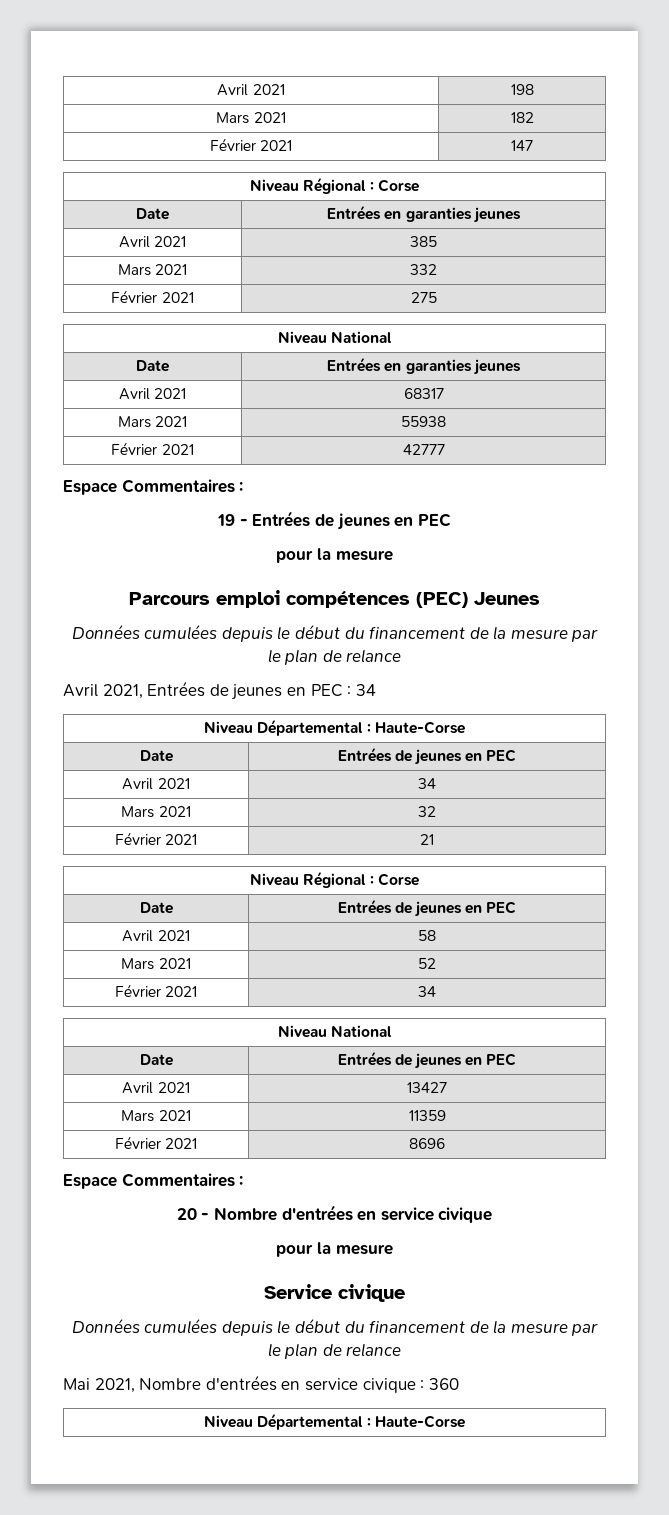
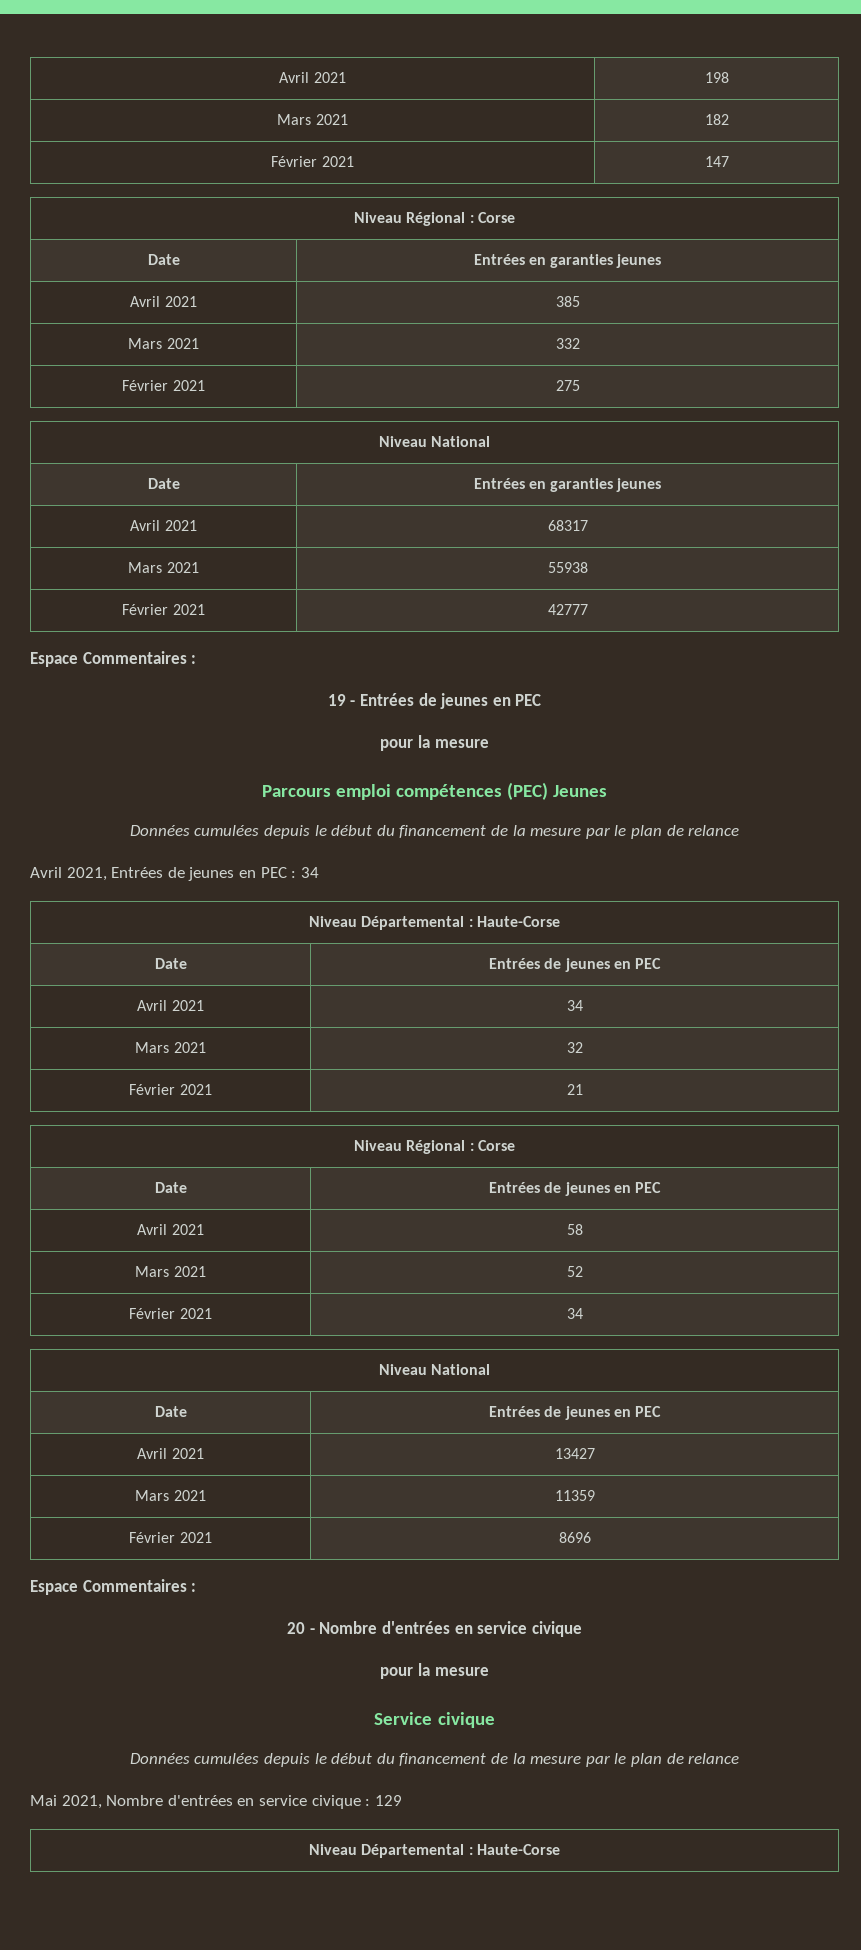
[428,1378,459,1390] 360 -> [374,1795,402,1806] 129

